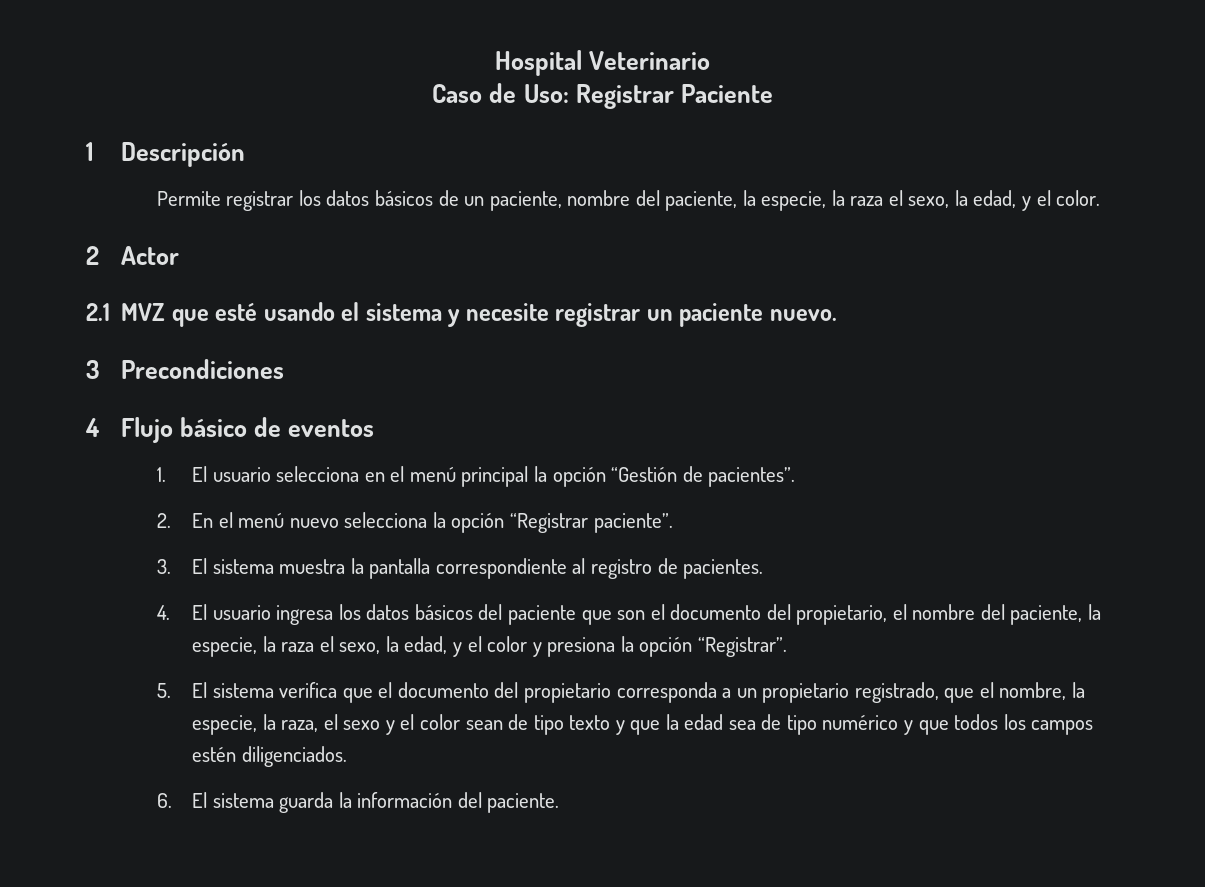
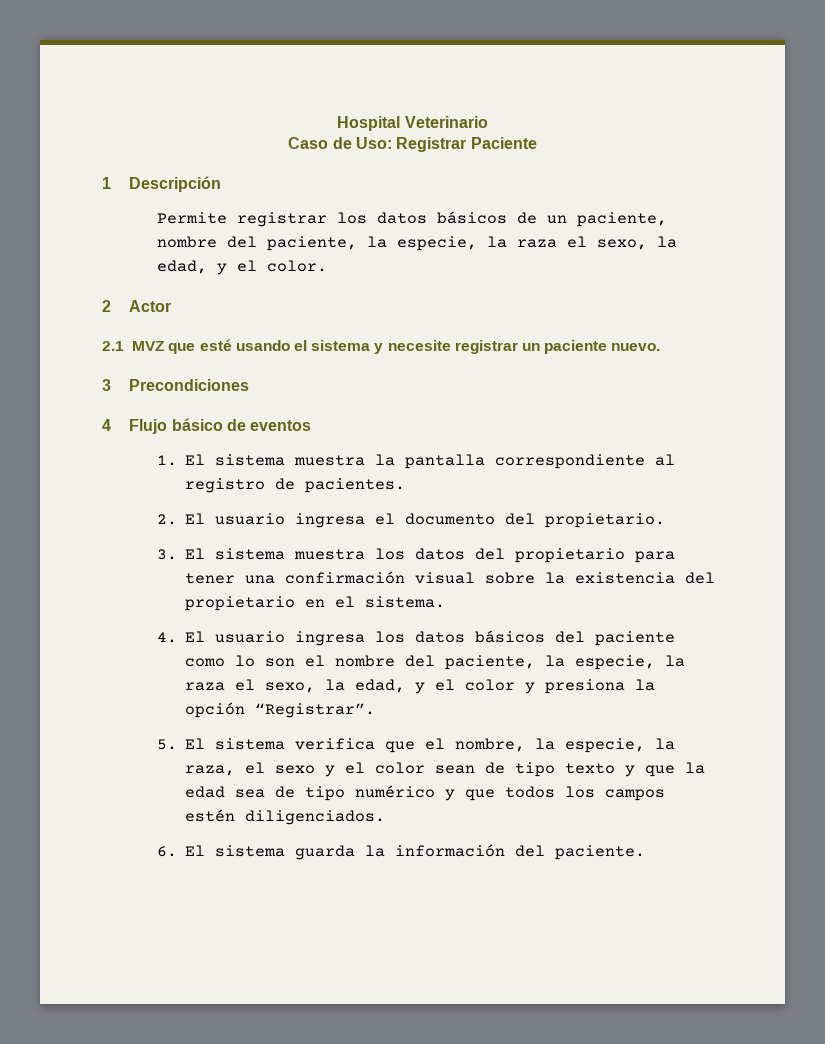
[212,466,796,487] [156,512,673,533] [156,558,208,574] usuario selecciona en el menú principal la opción “Gestión de pacientes”. // 2. En el menú nuevo selecciona la opción “Registrar paciente”. // 3. El -> (206, 459) none
[156,604,334,625] 4. El usuario ingresa -> [156,513,666,528] [156,548,676,563] [185,571,716,584] [185,596,446,611] [156,631,366,646] 2. El usuario ingresa el documento del propietario. // 3. El sistema muestra los datos del propietario para tener una confirmación visual sobre la existencia del propietario en el sistema. // 4. El usuario ingresa
[581,604,888,625] que son el documento del propietario, -> [185,655,296,667] como lo son
[397,682,994,703] documento del propietario corresponda a un propietario registrado, que el -> (446, 744) none

